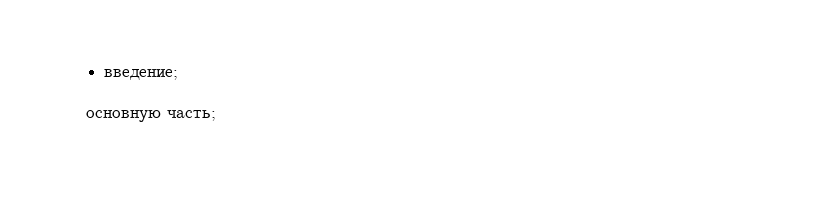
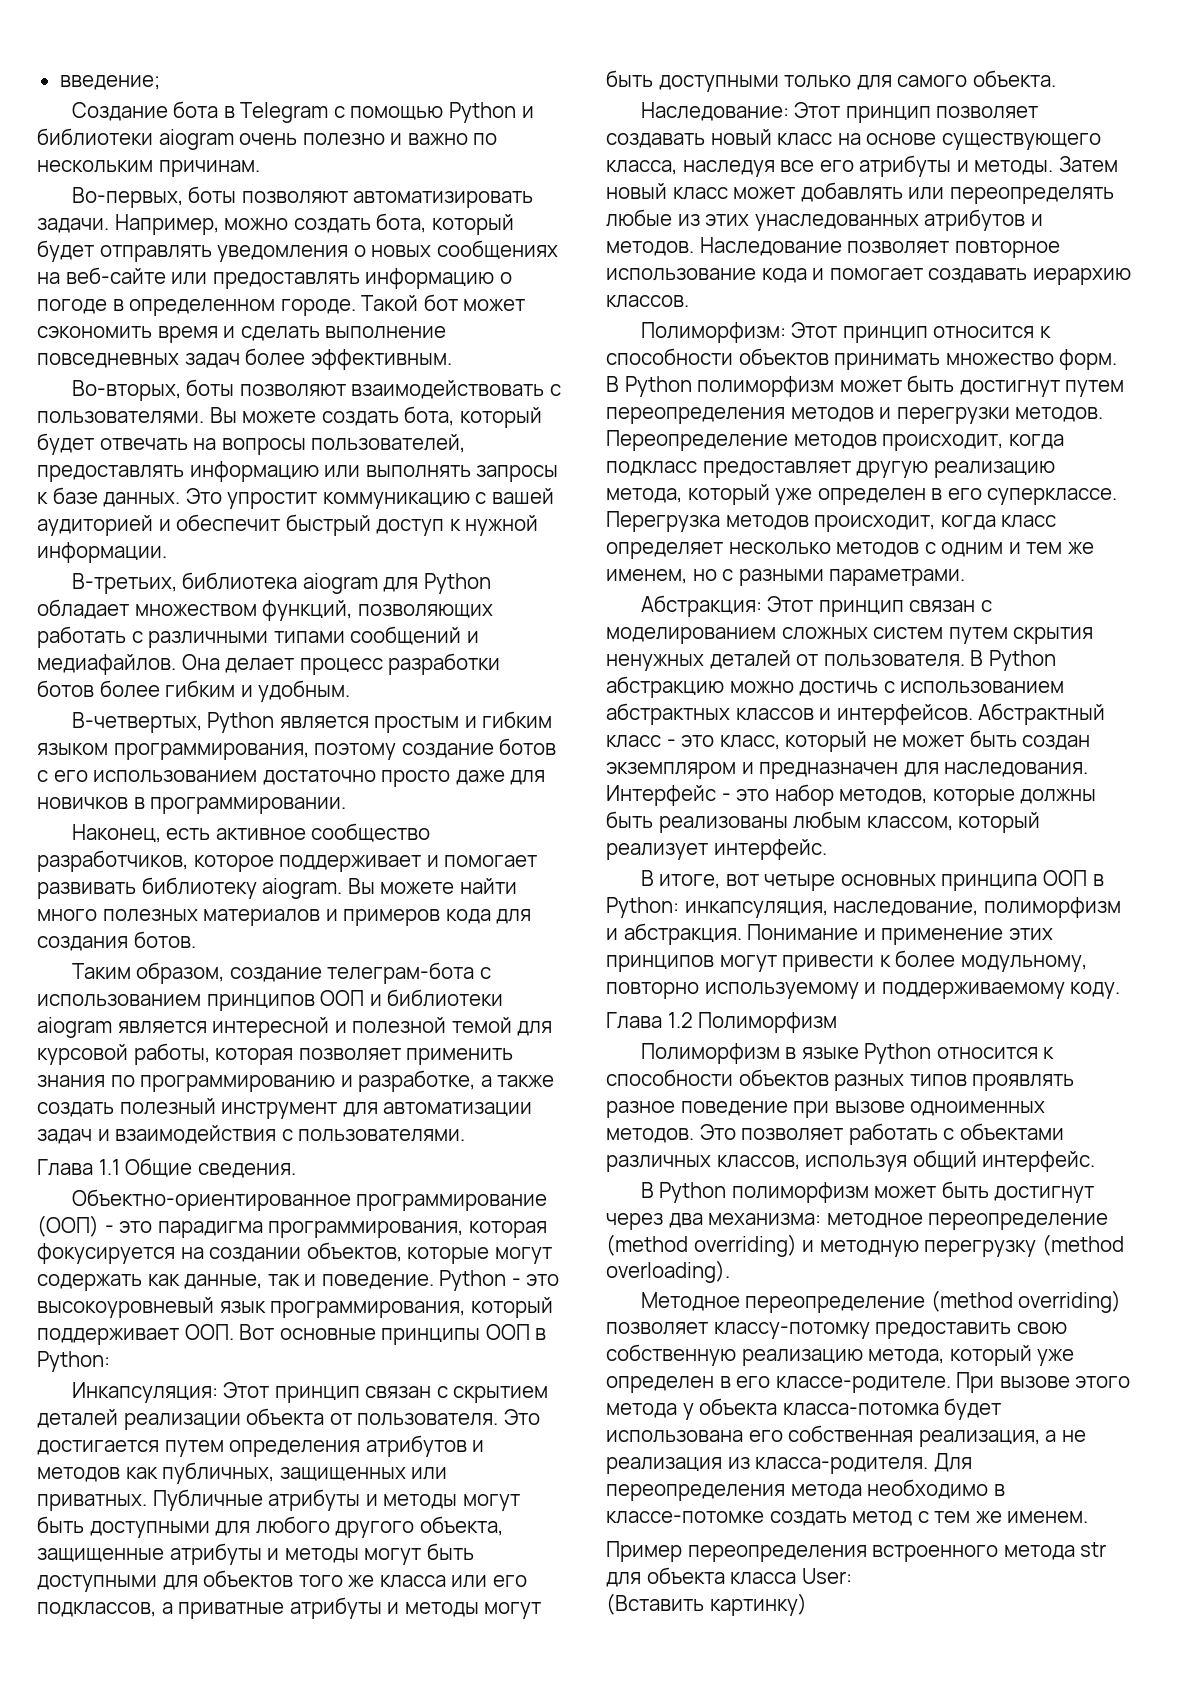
[86,110,216,122] основную часть; -> [71,101,534,123] [37,128,498,150] [37,160,260,177] [71,186,534,208] [37,213,514,235] [37,240,558,262] [37,267,512,289] [37,294,526,316] [37,326,447,343] [37,348,452,370] [71,379,561,401] [37,406,542,428] [37,433,466,455] [37,461,559,482] [37,487,554,509] [37,514,539,536] [37,542,167,563] [71,572,491,594] [37,599,493,621] [37,626,479,648] [37,653,501,675] [37,680,351,702] [71,711,553,733] [37,738,557,760] [37,770,546,787] [37,797,347,814] [71,823,431,843] [37,850,538,872] [37,877,517,899] [37,909,532,926] [37,931,196,951] [71,962,491,984] [37,989,504,1011] [37,1017,553,1038] [37,1043,514,1065] [37,1070,555,1092] [37,1098,533,1119] [37,1125,466,1144] [37,1158,296,1178] [71,1189,548,1211] [37,1215,547,1238] [37,1242,552,1264] [37,1270,560,1291] [37,1297,553,1318] [37,1324,547,1345] [37,1351,110,1372] [71,1382,549,1403] [37,1408,540,1430] [37,1435,485,1457] [37,1462,448,1484] [37,1489,520,1511] [37,1516,503,1538] [37,1543,474,1565] [37,1570,527,1592] [37,1597,542,1619] [606,70,1056,92] [640,102,1039,123] [606,129,1101,150] [606,155,1118,177] [606,182,1114,204] [606,209,1043,231] [606,237,1060,258] [606,268,1131,285] [606,295,689,308] [640,322,1051,343] [606,348,1118,370] [606,375,1125,397] [606,407,1104,424] [606,430,1064,451] [606,461,1055,478] [606,484,1118,505] [606,511,1057,532] [606,542,1094,559] [606,569,966,586] [640,595,992,617] [606,627,1094,644] [606,650,1056,671] [606,676,1065,698] [606,703,1106,725] [606,730,1091,752] [606,762,1089,779] [606,784,1097,806] [606,811,1041,833] [606,839,827,860] [640,870,1104,891] [606,897,1121,918] [606,923,1053,945] [606,950,1087,972] [606,982,1121,999] [606,1012,838,1033] [640,1043,1055,1064] [606,1069,1075,1091] [606,1101,1046,1118] [606,1123,1064,1145] [606,1150,1096,1172] [640,1181,1095,1203] [606,1213,1109,1230] [606,1234,1124,1257] [606,1260,730,1283] [640,1290,1122,1313] [606,1322,1067,1339] [606,1344,1075,1366] [606,1372,1131,1393] [606,1398,1002,1420] [606,1425,1086,1447] [606,1453,972,1474] [606,1479,1005,1501] [606,1511,1089,1526] [606,1541,1107,1562] [606,1567,852,1587] [606,1593,807,1616] Создание бота в Telegram с помощью Python и библиотеки aiogram очень полезно и важно по нескольким причинам. // Во-первых, боты позволяют автоматизировать задачи. Например, можно создать бота, который будет отправлять уведомления о новых сообщениях на веб-сайте или предоставлять информацию о погоде в определенном городе. Такой бот может сэкономить время и сделать выполнение повседневных задач более эффективным. // Во-вторых, боты позволяют взаимодействовать с пользователями. Вы можете создать бота, который будет отвечать на вопросы пользователей, предоставлять информацию или выполнять запросы к базе данных. Это упростит коммуникацию с вашей аудиторией и обеспечит быстрый доступ к нужной информации. // В-третьих, библиотека aiogram для Python обладает множеством функций, позволяющих работать с различными типами сообщений и медиафайлов. Она делает процесс разработки ботов более гибким и удобным. // В-четвертых, Python является простым и гибким языком программирования, поэтому создание ботов с его использованием достаточно просто даже для новичков в программировании. // Наконец, есть активное сообщество разработчиков, которое поддерживает и помогает развивать библиотеку aiogram. Вы можете найти много полезных материалов и примеров кода для создания ботов. // Таким образом, создание телеграм-бота с использованием принципов ООП и библиотеки aiogram является интересной и полезной темой для курсовой работы, которая позволяет применить знания по программированию и разработке, а также создать полезный инструмент для автоматизации задач и взаимодействия с пользователями. // Глава 1.1 Общие сведения. // Объектно-ориентированное программирование (ООП) - это парадигма программирования, которая фокусируется на создании объектов, которые могут содержать как данные, так и поведение. Python - это высокоуровневый язык программирования, который поддерживает ООП. Вот основные принципы ООП в Python: // Инкапсуляция: Этот принцип связан с скрытием деталей реализации объекта от пользователя. Это достигается путем определения атрибутов и методов как публичных, защищенных или приватных. Публичные атрибуты и методы могут быть доступными для любого другого объекта, защищенные атрибуты и методы могут быть доступными для объектов того же класса или его подклассов, а приватные атрибуты и методы могут быть доступными только для самого объекта. // Наследование: Этот принцип позволяет создавать новый класс на основе существующего класса, наследуя все его атрибуты и методы. Затем новый класс может добавлять или переопределять любые из этих унаследованных атрибутов и методов. Наследование позволяет повторное использование кода и помогает создавать иерархию классов. // Полиморфизм: Этот принцип относится к способности объектов принимать множество форм. В Python полиморфизм может быть достигнут путем переопределения методов и перегрузки методов. Переопределение методов происходит, когда подкласс предоставляет другую реализацию метода, который уже определен в его суперклассе. Перегрузка методов происходит, когда класс определяет несколько методов с одним и тем же именем, но с разными параметрами. // Абстракция: Этот принцип связан с моделированием сложных систем путем скрытия ненужных деталей от пользователя. В Python абстракцию можно достичь с использованием абстрактных классов и интерфейсов. Абстрактный класс - это класс, который не может быть создан экземпляром и предназначен для наследования. Интерфейс - это набор методов, которые должны быть реализованы любым классом, который реализует интерфейс. // В итоге, вот четыре основных принципа ООП в Python: инкапсуляция, наследование, полиморфизм и абстракция. Понимание и применение этих принципов могут привести к более модульному, повторно используемому и поддерживаемому коду. // Глава 1.2 Полиморфизм // Полиморфизм в языке Python относится к способности объектов разных типов проявлять разное поведение при вызове одноименных методов. Это позволяет работать с объектами различных классов, используя общий интерфейс. // В Python полиморфизм может быть достигнут через два механизма: методное переопределение (method overriding) и методную перегрузку (method overloading). // Методное переопределение (method overriding) позволяет классу-потомку предоставить свою собственную реализацию метода, который уже определен в его классе-родителе. При вызове этого метода у объекта класса-потомка будет использована его собственная реализация, а не реализация из класса-родителя. Для переопределения метода необходимо в классе-потомке создать метод с тем же именем. // Пример переопределения встроенного метода str для объекта класса User: // (Вставить картинку)

